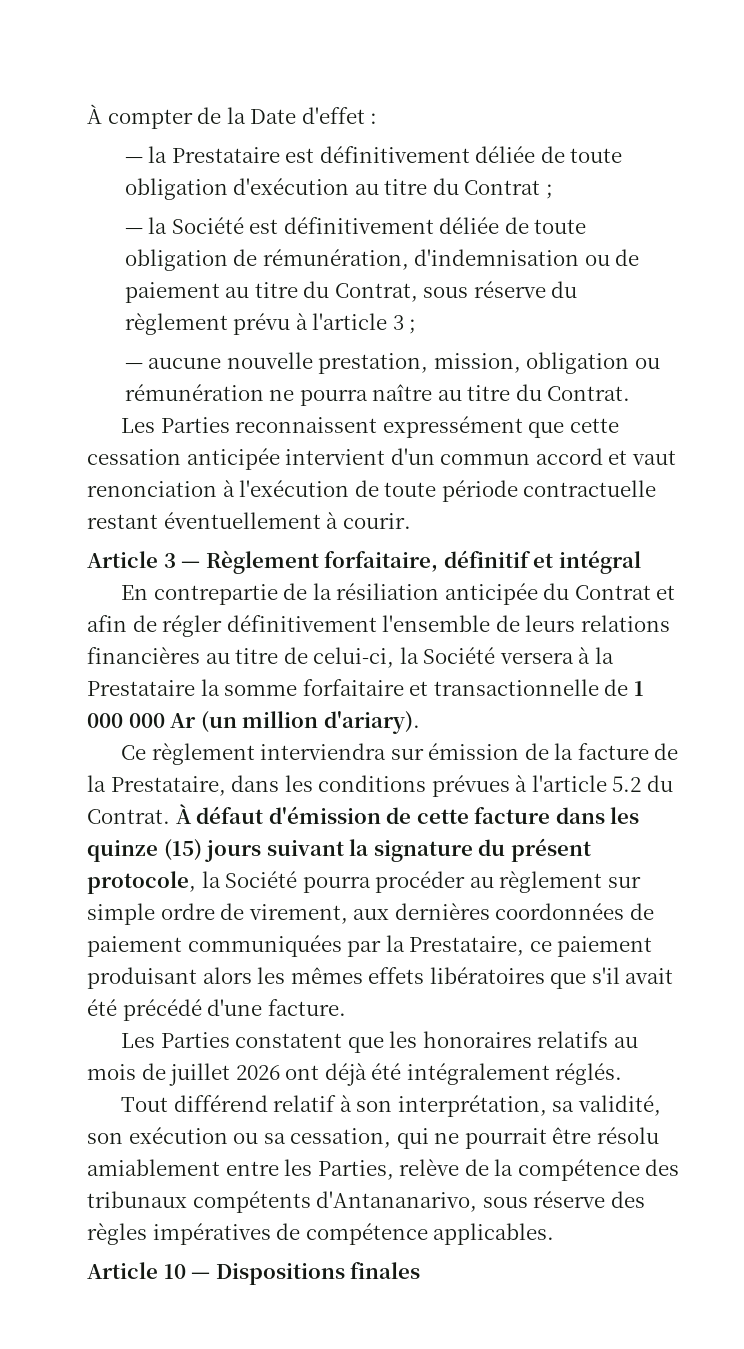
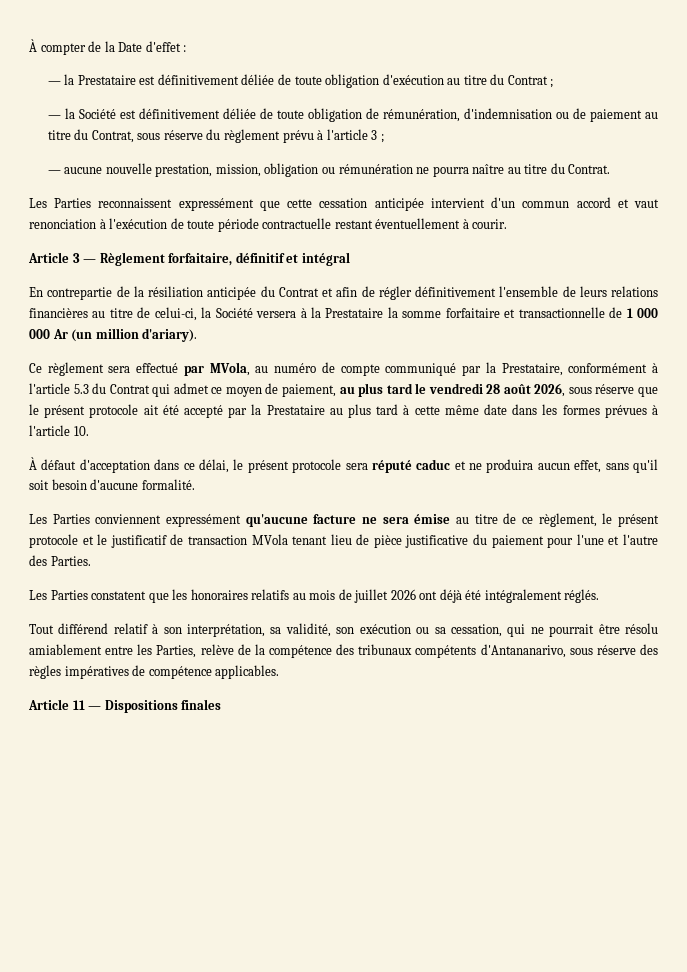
[260,743,679,760] [87,775,427,796] interviendra sur émission de la facture de la Prestataire, dans les conditions -> [108,362,659,376] [29,383,658,397] [29,404,600,418] sera effectué par MVola, au numéro de compte communiqué par la Prestataire, conformément à l'article 5.3 du Contrat qui admet ce moyen de paiement, au plus tard le vendredi 28 août 2026, sous réserve que le présent protocole ait été accepté par la Prestataire au plus tard à cette même date dans les formes
[612,775,673,792] [87,804,640,824] [87,838,591,862] [87,871,641,894] [87,903,654,925] [87,935,653,957] [87,967,674,989] [87,999,346,1021] 5.2 du Contrat. À défaut d'émission de cette facture dans les quinze (15) jours suivant la signature du présent protocole, la Société pourra procéder au règlement sur simple ordre de virement, aux dernières coordonnées de paiement communiquées par la Prestataire, ce paiement produisant alors les mêmes effets libératoires que s'il avait été précédé d'une facture. -> [73,426,89,436] [29,457,659,473] [29,479,195,490] [29,513,659,527] [29,534,658,548] [29,555,91,566] 10. // À défaut d'acceptation dans ce délai, le présent protocole sera réputé caduc et ne produira aucun effet, sans qu'il soit besoin d'aucune formalité. // Les Parties conviennent expressément qu'aucune facture ne sera émise au titre de ce règlement, le présent protocole et le justificatif de transaction MVola tenant lieu de pièce justificative du paiement pour l'une et l'autre des Parties.
[163,1264,186,1279] 10 -> [72,700,85,710] 11

